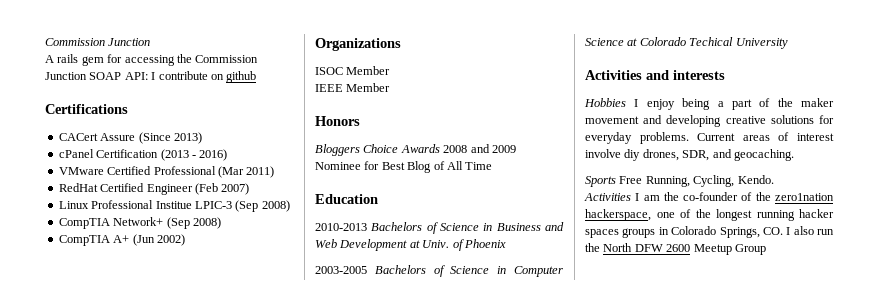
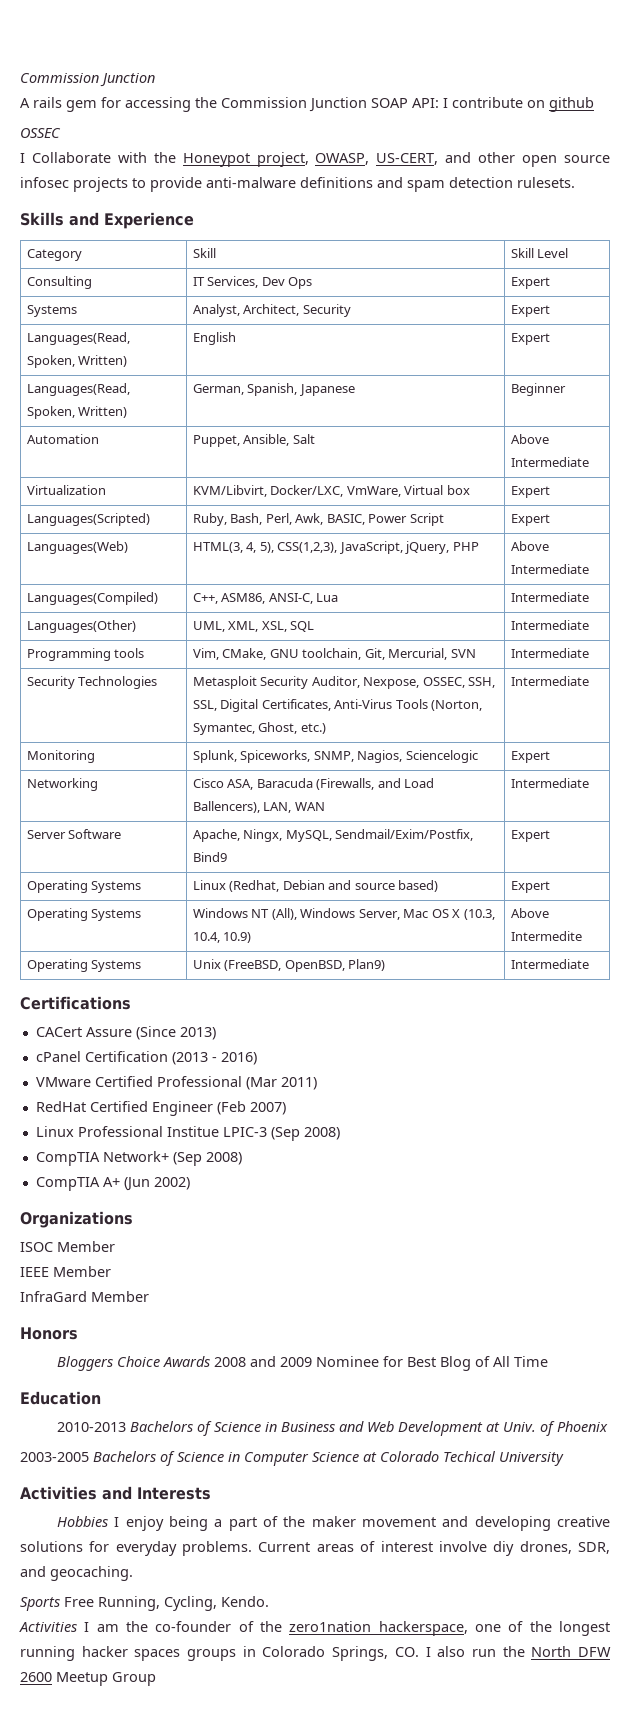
(257, 77) none -> [20,128,61,138] [20,152,611,167] [20,177,575,192] [20,212,194,229] [26,249,82,261] [192,248,216,258] [510,248,569,258] [26,276,92,289] [192,276,313,289] [510,277,550,289] [26,305,77,317] [192,304,351,317] [510,305,550,317] [26,332,130,345] [26,355,128,368] [192,332,236,345] [510,333,550,345] [26,383,130,396] [26,406,128,419] [192,383,355,396] [510,383,566,396] [26,434,99,444] [192,434,315,447] [510,434,549,444] [510,457,589,467] [26,485,106,495] [192,485,470,497] [510,486,550,498] [26,513,150,526] [192,513,444,526] [510,514,550,526] [26,541,128,554] [192,541,479,554] [510,541,549,551] [510,564,589,574] [26,592,158,605] [192,593,339,604] [510,592,589,602] [26,620,136,633] [192,621,315,632] [510,620,589,630] [26,648,145,661] [192,648,476,660] [510,648,589,658] [26,676,158,689] [192,676,496,689] [192,699,483,712] [192,722,326,735] [510,676,589,686] [26,750,95,763] [192,750,478,763] [510,751,550,763] [26,778,98,791] [192,778,435,790] [192,801,325,813] [510,778,589,788] [26,829,122,839] [192,829,474,842] [192,852,227,862] [510,830,550,842] [26,880,142,893] [192,880,439,892] [510,881,550,893] [26,908,142,921] [192,908,495,920] [192,932,252,943] [510,908,549,918] [510,931,582,941] [26,959,142,972] [192,959,386,972] [510,959,589,969] // OSSEC // I Collaborate with the Honeypot project, OWASP, US-CERT, and other open source infosec projects to provide anti-malware definitions and spam detection rulesets. // Skills and Experience // Category | Skill | Skill Level // Consulting | IT Services, Dev Ops | Expert // Systems | Analyst, Architect, Security | Expert // Languages(Read, Spoken, Written) | English | Expert // Languages(Read, Spoken, Written) | German, Spanish, Japanese | Beginner // Automation | Puppet, Ansible, Salt | Above Intermediate // Virtualization | KVM/Libvirt, Docker/LXC, VmWare, Virtual box | Expert // Languages(Scripted) | Ruby, Bash, Perl, Awk, BASIC, Power Script | Expert // Languages(Web) | HTML(3, 4, 5), CSS(1,2,3), JavaScript, jQuery, PHP | Above Intermediate // Languages(Compiled) | C++, ASM86, ANSI-C, Lua | Intermediate // Languages(Other) | UML, XML, XSL, SQL | Intermediate // Programming tools | Vim, CMake, GNU toolchain, Git, Mercurial, SVN | Intermediate // Security Technologies | Metasploit Security Auditor, Nexpose, OSSEC, SSH, SSL, Digital Certificates, Anti-Virus Tools (Norton, Symantec, Ghost, etc.) | Intermediate // Monitoring | Splunk, Spiceworks, SNMP, Nagios, Sciencelogic | Expert // Networking | Cisco ASA, Baracuda (Firewalls, and Load Ballencers), LAN, WAN | Intermediate // Server Software | Apache, Ningx, MySQL, Sendmail/Exim/Postfix, Bind9 | Expert // Operating Systems | Linux (Redhat, Debian and source based) | Expert // Operating Systems | Windows NT (All), Windows Server, Mac OS X (10.3, 10.4, 10.9) | Above Intermedite // Operating Systems | Unix (FreeBSD, OpenBSD, Plan9) | Intermediate
(391, 87) none -> [20,1291,149,1302] // InfraGard Member
[673,70,725,80] interests -> [137,1487,211,1500] Interests

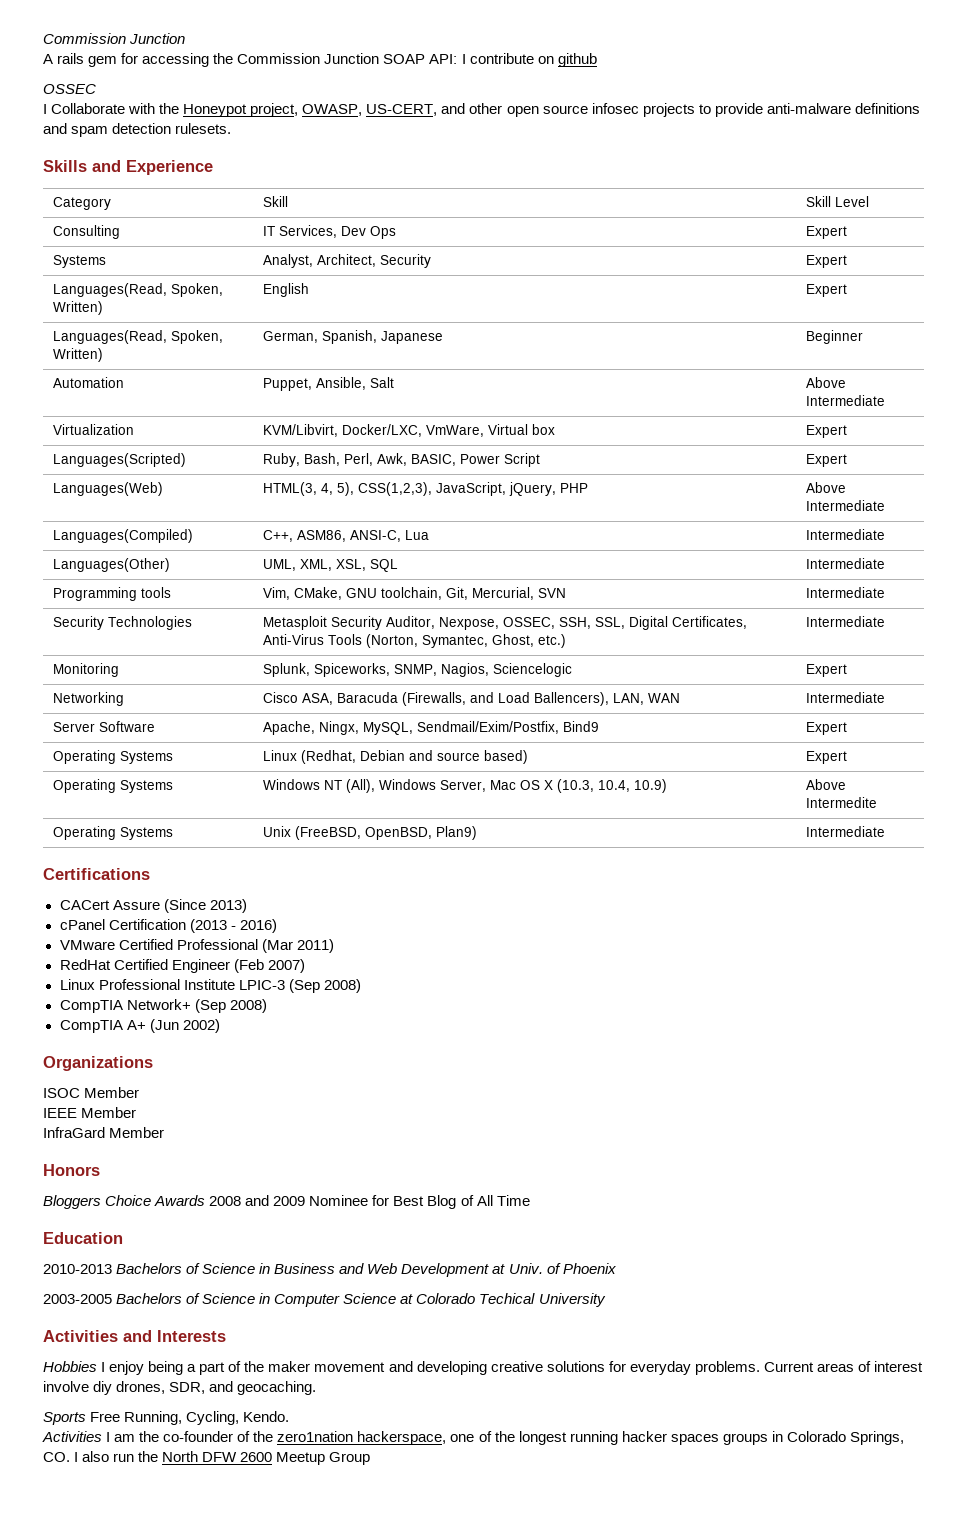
[166,1126,219,1137] Institue -> [183,979,235,990] Institute

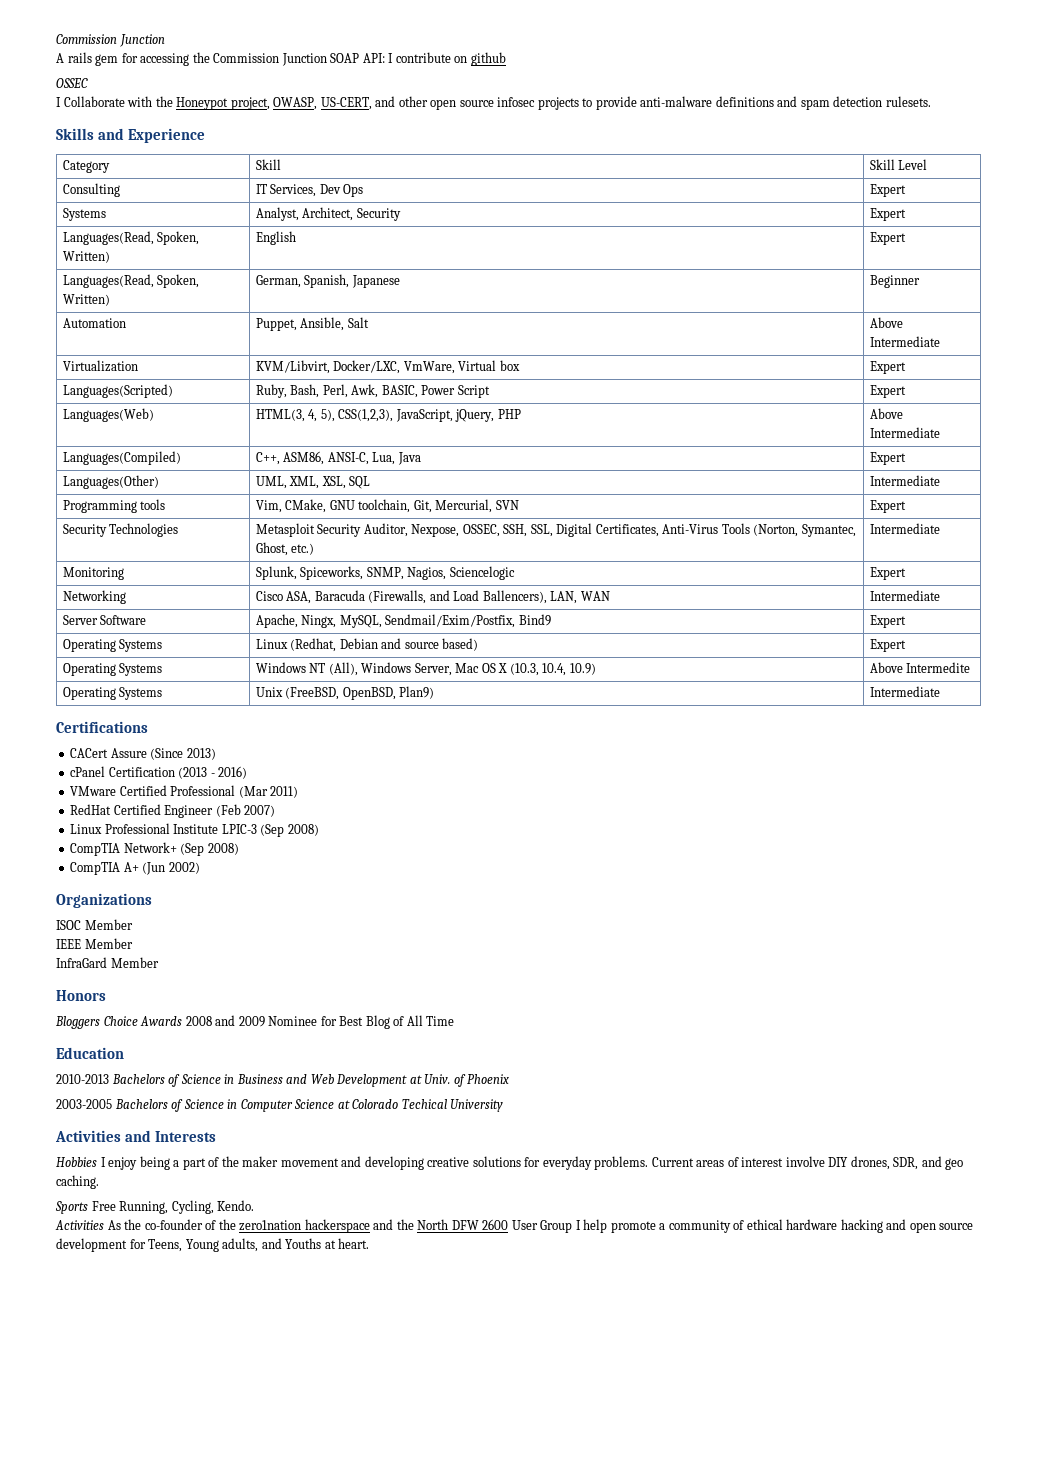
[405,530,430,540] [806,529,886,540] Lua | Intermediate -> [372,452,421,465] [869,452,906,465] Lua, Java | Expert
[806,587,886,598] Intermediate -> [869,500,906,513] Expert
[93,1381,113,1395] diy -> [828,1157,849,1167] DIY
[237,1381,317,1395] geocaching. -> [945,1158,964,1170] [56,1175,99,1189] geo caching.
[106,1432,136,1442] I am -> [107,1220,121,1230] As
[357,1431,904,1445] [43,1451,371,1465] hackerspace, one of the longest running hacker spaces groups in Colorado Springs, CO. I also run the North DFW 2600 Meetup Group -> [304,1219,974,1233] [56,1238,370,1252] hackerspace and the North DFW 2600 User Group I help promote a community of ethical hardware hacking and open source development for Teens, Young adults, and Youths at heart.

